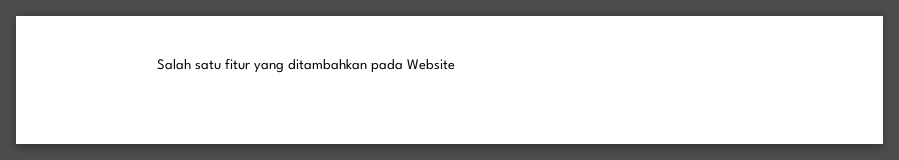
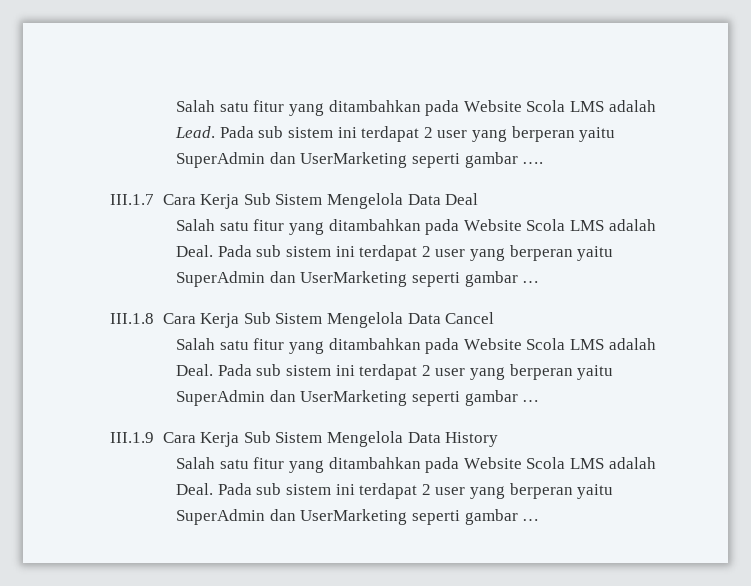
[157,58,456,73] Salah satu fitur yang ditambahkan pada Website -> [176,100,656,116] [175,126,616,142] [176,152,544,168] [110,193,479,209] [176,219,656,235] [176,245,614,261] [176,271,540,287] [110,312,495,328] [176,338,656,354] [176,364,614,380] [176,390,540,406] [110,431,499,447] [176,457,656,473] [176,483,614,499] [176,509,540,525] Salah satu fitur yang ditambahkan pada Website Scola LMS adalah Lead. Pada sub sistem ini terdapat 2 user yang berperan yaitu SuperAdmin dan UserMarketing seperti gambar …. // III.1.7 Cara Kerja Sub Sistem Mengelola Data Deal // Salah satu fitur yang ditambahkan pada Website Scola LMS adalah Deal. Pada sub sistem ini terdapat 2 user yang berperan yaitu SuperAdmin dan UserMarketing seperti gambar … // III.1.8 Cara Kerja Sub Sistem Mengelola Data Cancel // Salah satu fitur yang ditambahkan pada Website Scola LMS adalah Deal. Pada sub sistem ini terdapat 2 user yang berperan yaitu SuperAdmin dan UserMarketing seperti gambar … // III.1.9 Cara Kerja Sub Sistem Mengelola Data History // Salah satu fitur yang ditambahkan pada Website Scola LMS adalah Deal. Pada sub sistem ini terdapat 2 user yang berperan yaitu SuperAdmin dan UserMarketing seperti gambar …

